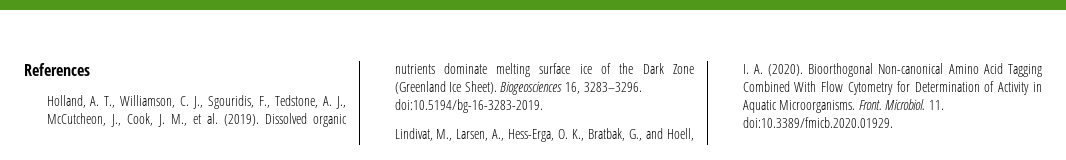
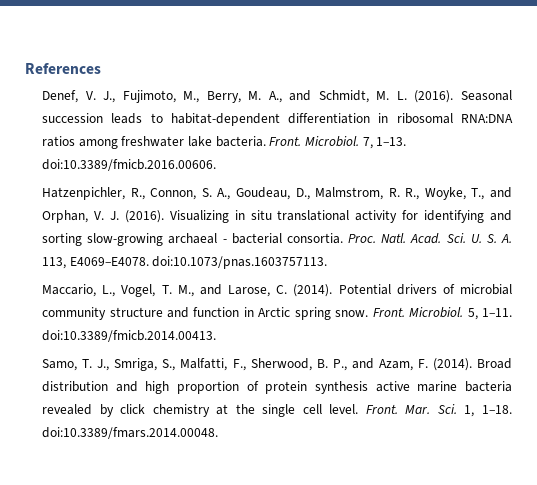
[46,95,346,109] [46,113,347,127] [394,63,694,77] [394,81,642,95] [394,99,543,113] [394,128,694,142] [742,63,1043,77] [742,81,1042,95] [742,99,945,113] [742,117,893,128] Holland, A. T., Williamson, C. J., Sgouridis, F., Tedstone, A. J., McCutcheon, J., Cook, J. M., et al. (2019). Dissolved organic nutrients dominate melting surface ice of the Dark Zone (Greenland Ice Sheet). Biogeosciences 16, 3283–3296. doi:10.5194/bg-16-3283-2019. // Lindivat, M., Larsen, A., Hess-Erga, O. K., Bratbak, G., and Hoell, I. A. (2020). Bioorthogonal Non-canonical Amino Acid Tagging Combined With Flow Cytometry for Determination of Activity in Aquatic Microorganisms. Front. Microbiol. 11. doi:10.3389/fmicb.2020.01929. -> [42,90,512,103] [42,113,513,126] [42,136,407,149] [42,159,217,171] [42,187,512,200] [42,210,512,223] [42,233,512,246] [42,256,328,269] [42,284,512,297] [42,307,512,320] [42,330,217,342] [42,358,512,371] [42,381,512,394] [42,404,512,417] [42,427,219,439] Denef, V. J., Fujimoto, M., Berry, M. A., and Schmidt, M. L. (2016). Seasonal succession leads to habitat-dependent differentiation in ribosomal RNA:DNA ratios among freshwater lake bacteria. Front. Microbiol. 7, 1–13. doi:10.3389/fmicb.2016.00606. // Hatzenpichler, R., Connon, S. A., Goudeau, D., Malmstrom, R. R., Woyke, T., and Orphan, V. J. (2016). Visualizing in situ translational activity for identifying and sorting slow-growing archaeal - bacterial consortia. Proc. Natl. Acad. Sci. U. S. A. 113, E4069–E4078. doi:10.1073/pnas.1603757113. // Maccario, L., Vogel, T. M., and Larose, C. (2014). Potential drivers of microbial community structure and function in Arctic spring snow. Front. Microbiol. 5, 1–11. doi:10.3389/fmicb.2014.00413. // Samo, T. J., Smriga, S., Malfatti, F., Sherwood, B. P., and Azam, F. (2014). Broad distribution and high proportion of protein synthesis active marine bacteria revealed by click chemistry at the single cell level. Front. Mar. Sci. 1, 1–18. doi:10.3389/fmars.2014.00048.

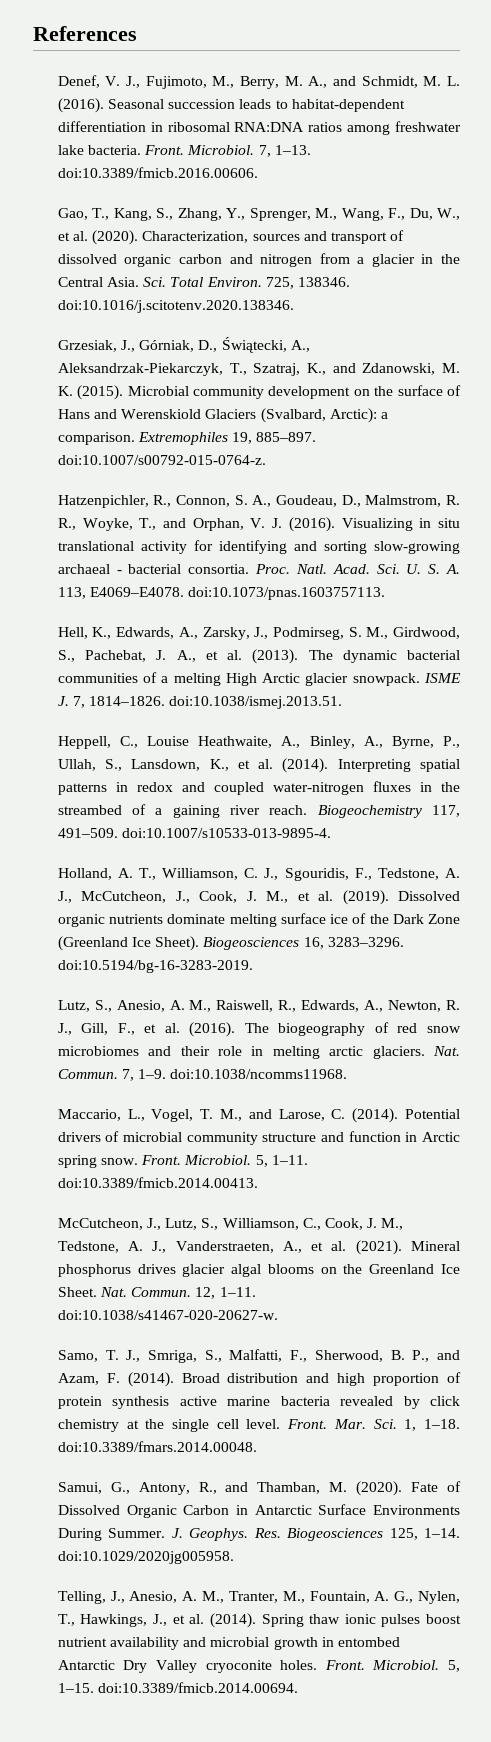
(217, 165) none -> [57,208,461,221] [57,230,405,245] [57,253,461,267] [57,277,350,289] [57,300,294,313] [57,337,310,353] [57,363,461,376] [57,385,461,400] [57,408,388,423] [57,432,317,445] [57,455,266,465] // Gao, T., Kang, S., Zhang, Y., Sprenger, M., Wang, F., Du, W., et al. (2020). Characterization, sources and transport of dissolved organic carbon and nitrogen from a glacier in the Central Asia. Sci. Total Environ. 725, 138346. doi:10.1016/j.scitotenv.2020.138346. // Grzesiak, J., Górniak, D., Świątecki, A., Aleksandrzak-Piekarczyk, T., Szatraj, K., and Zdanowski, M. K. (2015). Microbial community development on the surface of Hans and Werenskiold Glaciers (Svalbard, Arctic): a comparison. Extremophiles 19, 885–897. doi:10.1007/s00792-015-0764-z.
(328, 262) none -> [57,627,460,640] [57,649,460,664] [57,672,461,686] [57,696,343,709] [57,736,460,749] [57,758,460,773] [57,781,460,795] [57,804,460,818] [57,828,331,838] [57,868,461,881] [57,890,460,905] [57,913,460,927] [57,936,404,951] [57,960,253,973] [57,1000,460,1012] [57,1022,462,1037] [57,1046,460,1059] [57,1069,348,1081] // Hell, K., Edwards, A., Zarsky, J., Podmirseg, S. M., Girdwood, S., Pachebat, J. A., et al. (2013). The dynamic bacterial communities of a melting High Arctic glacier snowpack. ISME J. 7, 1814–1826. doi:10.1038/ismej.2013.51. // Heppell, C., Louise Heathwaite, A., Binley, A., Byrne, P., Ullah, S., Lansdown, K., et al. (2014). Interpreting spatial patterns in redox and coupled water-nitrogen fluxes in the streambed of a gaining river reach. Biogeochemistry 117, 491–509. doi:10.1007/s10533-013-9895-4. // Holland, A. T., Williamson, C. J., Sgouridis, F., Tedstone, A. J., McCutcheon, J., Cook, J. M., et al. (2019). Dissolved organic nutrients dominate melting surface ice of the Dark Zone (Greenland Ice Sheet). Biogeosciences 16, 3283–3296. doi:10.5194/bg-16-3283-2019. // Lutz, S., Anesio, A. M., Raiswell, R., Edwards, A., Newton, R. J., Gill, F., et al. (2016). The biogeography of red snow microbiomes and their role in melting arctic glaciers. Nat. Commun. 7, 1–9. doi:10.1038/ncomms11968.
(217, 336) none -> [57,1218,404,1230] [57,1240,460,1255] [57,1264,460,1277] [57,1287,256,1299] [57,1310,278,1320] // McCutcheon, J., Lutz, S., Williamson, C., Cook, J. M., Tedstone, A. J., Vanderstraeten, A., et al. (2021). Mineral phosphorus drives glacier algal blooms on the Greenland Ice Sheet. Nat. Commun. 12, 1–11. doi:10.1038/s41467-020-20627-w.
(219, 433) none -> [57,1481,461,1496] [57,1504,460,1518] [57,1528,460,1541] [57,1551,234,1564] [57,1591,460,1604] [57,1613,461,1628] [57,1637,400,1650] [57,1660,460,1673] [57,1682,298,1693] // Samui, G., Antony, R., and Thamban, M. (2020). Fate of Dissolved Organic Carbon in Antarctic Surface Environments During Summer. J. Geophys. Res. Biogeosciences 125, 1–14. doi:10.1029/2020jg005958. // Telling, J., Anesio, A. M., Tranter, M., Fountain, A. G., Nylen, T., Hawkings, J., et al. (2014). Spring thaw ionic pulses boost nutrient availability and microbial growth in entombed Antarctic Dry Valley cryoconite holes. Front. Microbiol. 5, 1–15. doi:10.3389/fmicb.2014.00694.

